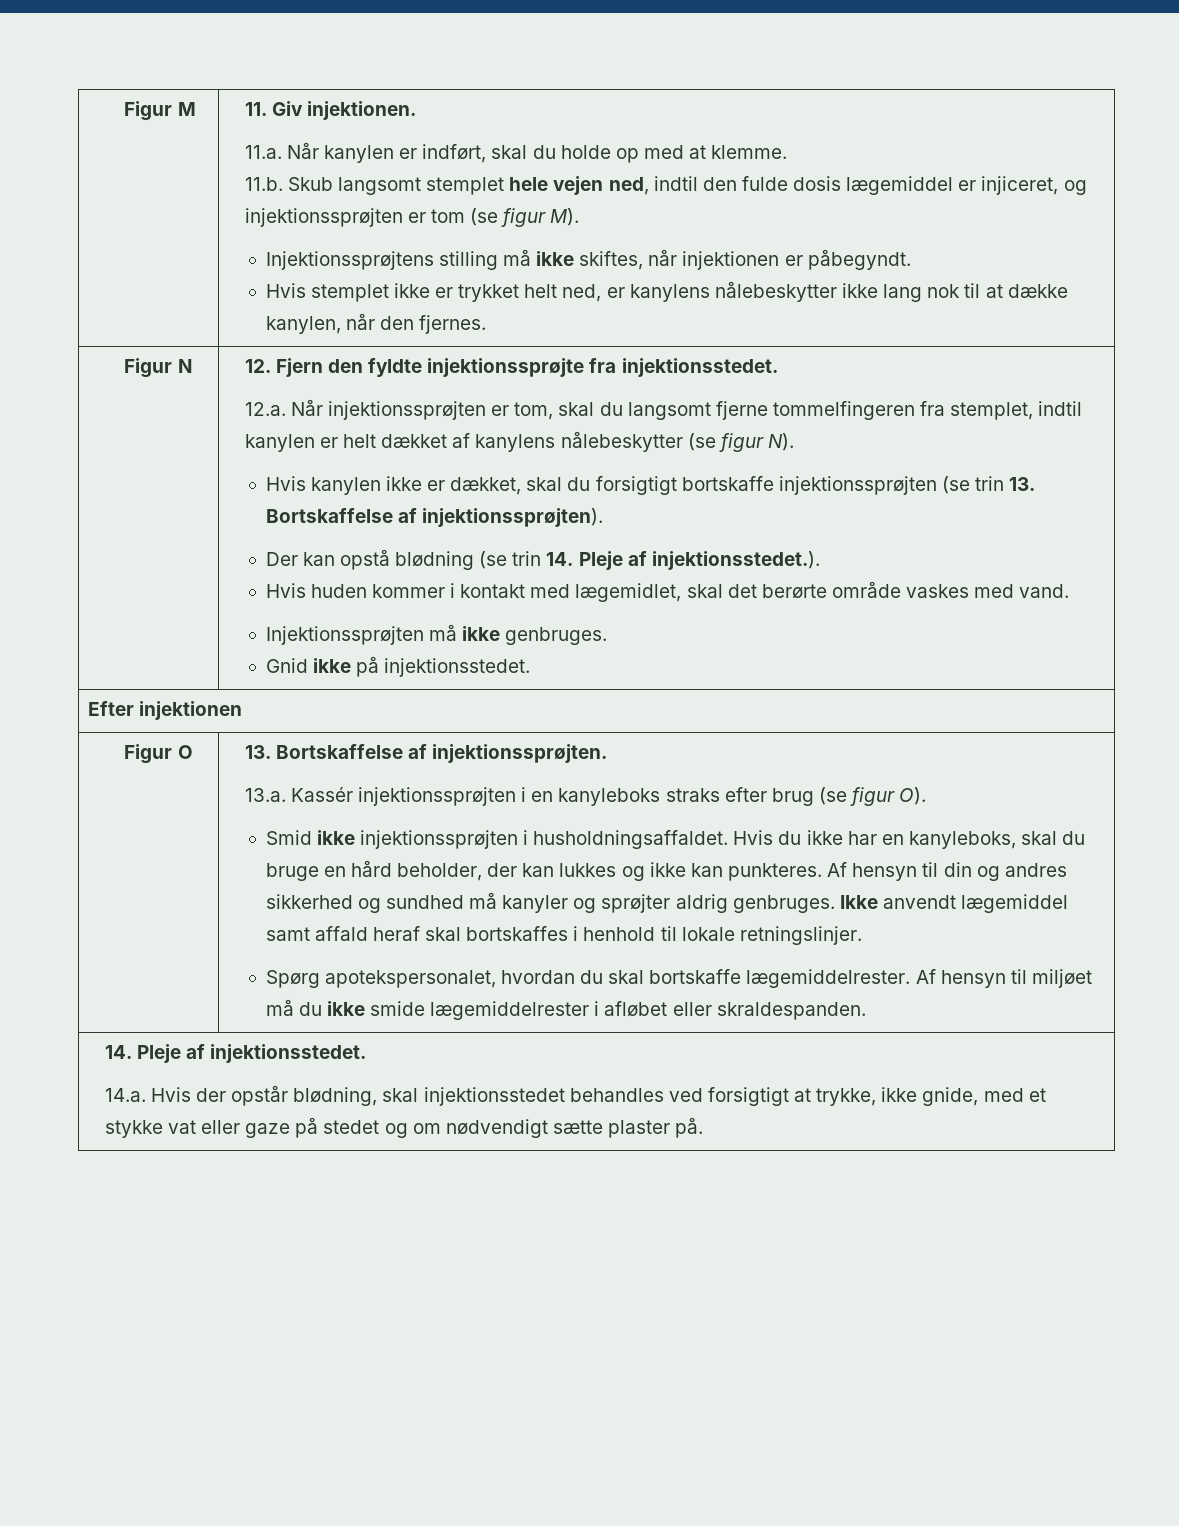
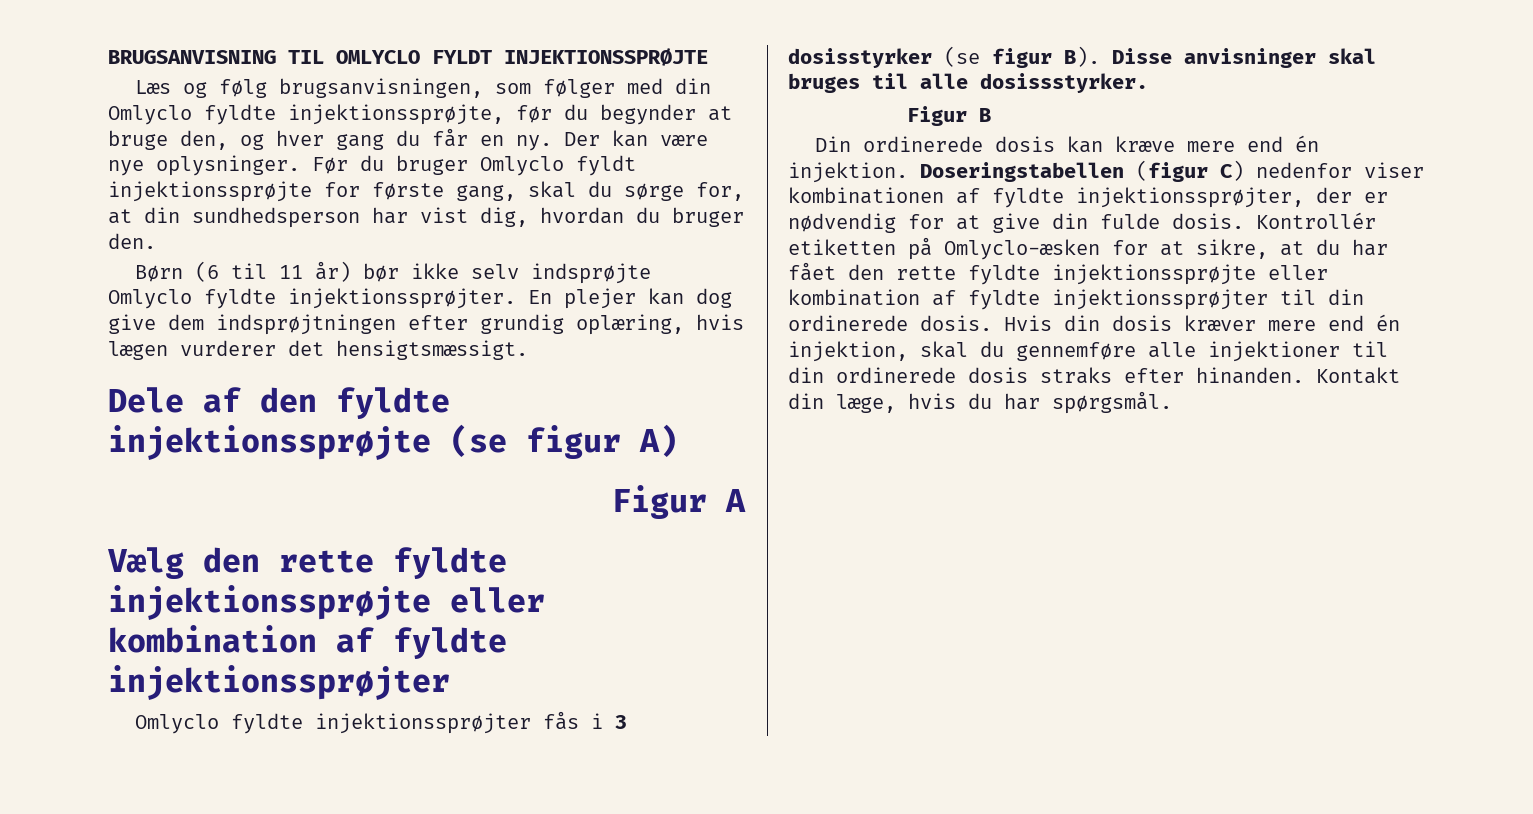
[124,101,196,121] [244,101,417,120] [244,142,788,163] [244,176,1087,195] [244,208,580,227] [265,249,911,270] [265,281,1068,302] [265,313,487,334] [124,358,192,378] [244,358,778,377] [244,399,1083,420] [244,431,794,452] [265,476,1036,495] [265,508,603,527] [265,549,820,570] [265,581,1070,602] [265,624,608,645] [265,656,531,677] [88,701,243,720] [124,744,193,764] [244,744,608,763] [244,787,927,806] [265,830,1086,849] [265,860,1067,881] [265,892,1069,913] [265,926,862,945] [265,969,1092,988] [265,999,866,1020] [104,1044,367,1063] [104,1085,1046,1106] [104,1117,704,1138] Figur M | 11. Giv injektionen. // 11.a. Når kanylen er indført, skal du holde op med at klemme. // 11.b. Skub langsomt stemplet hele vejen ned, indtil den fulde dosis lægemiddel er injiceret, og injektionssprøjten er tom (se figur M). // Injektionssprøjtens stilling må ikke skiftes, når injektionen er påbegyndt. // Hvis stemplet ikke er trykket helt ned, er kanylens nålebeskytter ikke lang nok til at dække kanylen, når den fjernes. // Figur N | 12. Fjern den fyldte injektionssprøjte fra injektionsstedet. // 12.a. Når injektionssprøjten er tom, skal du langsomt fjerne tommelfingeren fra stemplet, indtil kanylen er helt dækket af kanylens nålebeskytter (se figur N). // Hvis kanylen ikke er dækket, skal du forsigtigt bortskaffe injektionssprøjten (se trin 13. Bortskaffelse af injektionssprøjten). // Der kan opstå blødning (se trin 14. Pleje af injektionsstedet.). // Hvis huden kommer i kontakt med lægemidlet, skal det berørte område vaskes med vand. // Injektionssprøjten må ikke genbruges. // Gnid ikke på injektionsstedet. // Efter injektionen // Figur O | 13. Bortskaffelse af injektionssprøjten. // 13.a. Kassér injektionssprøjten i en kanyleboks straks efter brug (se figur O). // Smid ikke injektionssprøjten i husholdningsaffaldet. Hvis du ikke har en kanyleboks, skal du bruge en hård beholder, der kan lukkes og ikke kan punkteres. Af hensyn til din og andres sikkerhed og sundhed må kanyler og sprøjter aldrig genbruges. Ikke anvendt lægemiddel samt affald heraf skal bortskaffes i henhold til lokale retningslinjer. // Spørg apotekspersonalet, hvordan du skal bortskaffe lægemiddelrester. Af hensyn til miljøet må du ikke smide lægemiddelrester i afløbet eller skraldespanden. // 14. Pleje af injektionsstedet. // 14.a. Hvis der opstår blødning, skal injektionsstedet behandles ved forsigtigt at trykke, ikke gnide, med et stykke vat eller gaze på stedet og om nødvendigt sætte plaster på. -> [108,48,708,66] [134,78,711,98] [108,104,732,125] [108,128,708,151] [108,155,636,176] [108,181,744,202] [108,207,744,228] [108,233,156,249] [134,261,651,284] [108,288,732,309] [108,314,744,335] [108,340,528,360] [108,387,450,419] [108,424,678,460] [612,485,746,519] [107,547,507,579] [108,585,545,620] [108,625,507,659] [108,665,450,700] [134,711,627,734] [788,46,1376,68] [788,73,1148,93] [906,106,991,126] [814,135,1319,153] [788,160,1424,183] [788,187,1388,208] [788,212,1376,233] [788,237,1388,260] [788,262,1328,285] [788,289,1364,310] [788,314,1400,331] [788,341,1388,362] [788,367,1400,384] [788,391,1172,414] BRUGSANVISNING TIL OMLYCLO FYLDT INJEKTIONSSPRØJTE // Læs og følg brugsanvisningen, som følger med din Omlyclo fyldte injektionssprøjte, før du begynder at bruge den, og hver gang du får en ny. Der kan være nye oplysninger. Før du bruger Omlyclo fyldt injektionssprøjte for første gang, skal du sørge for, at din sundhedsperson har vist dig, hvordan du bruger den. // Børn (6 til 11 år) bør ikke selv indsprøjte Omlyclo fyldte injektionssprøjter. En plejer kan dog give dem indsprøjtningen efter grundig oplæring, hvis lægen vurderer det hensigtsmæssigt. // Dele af den fyldte injektionssprøjte (se figur A) // Figur A // Vælg den rette fyldte injektionssprøjte eller kombination af fyldte injektionssprøjter // Omlyclo fyldte injektionssprøjter fås i 3 dosisstyrker (se figur B). Disse anvisninger skal bruges til alle dosissstyrker. // Figur B // Din ordinerede dosis kan kræve mere end én injektion. Doseringstabellen (figur C) nedenfor viser kombinationen af fyldte injektionssprøjter, der er nødvendig for at give din fulde dosis. Kontrollér etiketten på Omlyclo-æsken for at sikre, at du har fået den rette fyldte injektionssprøjte eller kombination af fyldte injektionssprøjter til din ordinerede dosis. Hvis din dosis kræver mere end én injektion, skal du gennemføre alle injektioner til din ordinerede dosis straks efter hinanden. Kontakt din læge, hvis du har spørgsmål.

